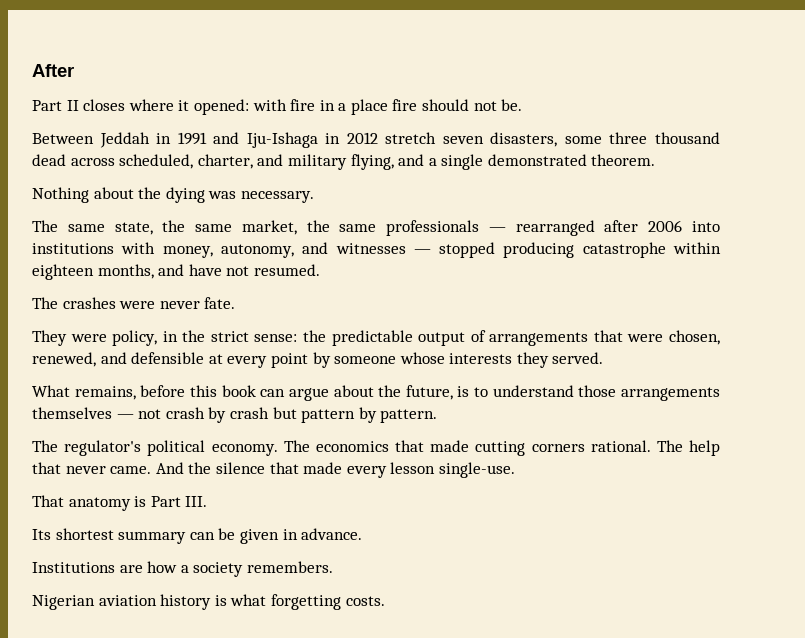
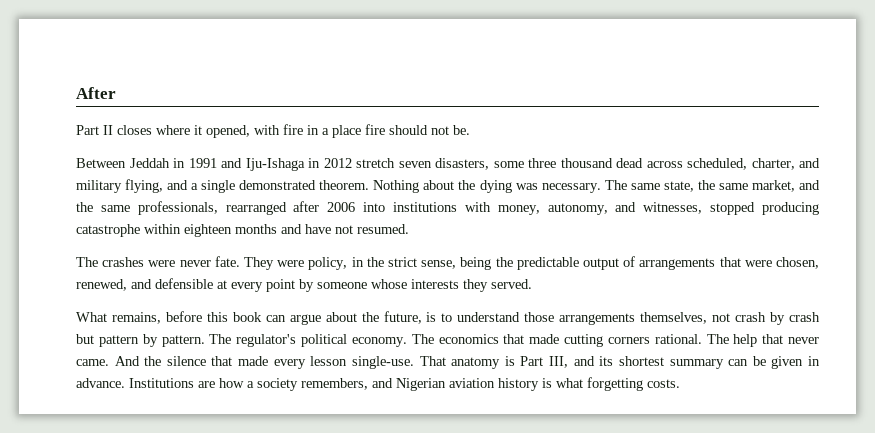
[193,99,249,115] opened: -> [206,125,250,138] opened,
(656, 160) // -> (370, 185) none
(314, 197) // -> (601, 188) none
[306,220,506,236] the same professionals — -> [799,180,821,190] [76,201,218,215] and the same professionals,
[335,243,431,254] witnesses — -> [643,202,703,214] witnesses,
[97,264,154,279] months, -> [235,224,277,234] months
(236, 303) // -> (240, 261) none
[254,334,298,342] sense: -> [421,257,492,270] sense, being
[32,407,134,419] themselves — -> [640,312,708,324] themselves,
(438, 416) // -> (205, 341) none
(515, 470) // -> (414, 362) none
[185,496,208,507] [32,529,51,540] III. // Its -> [549,356,614,368] III, and its
(363, 534) // -> (125, 383) none
[246,561,333,573] remembers. // -> [301,378,393,390] remembers, and

